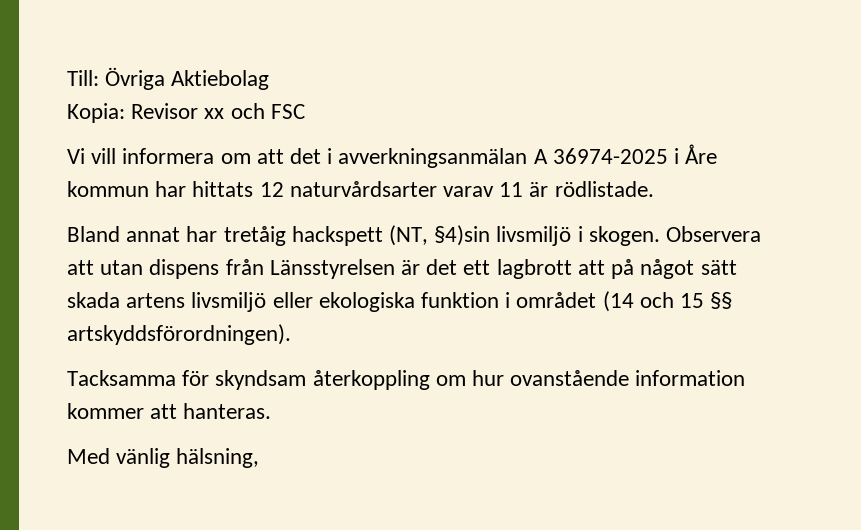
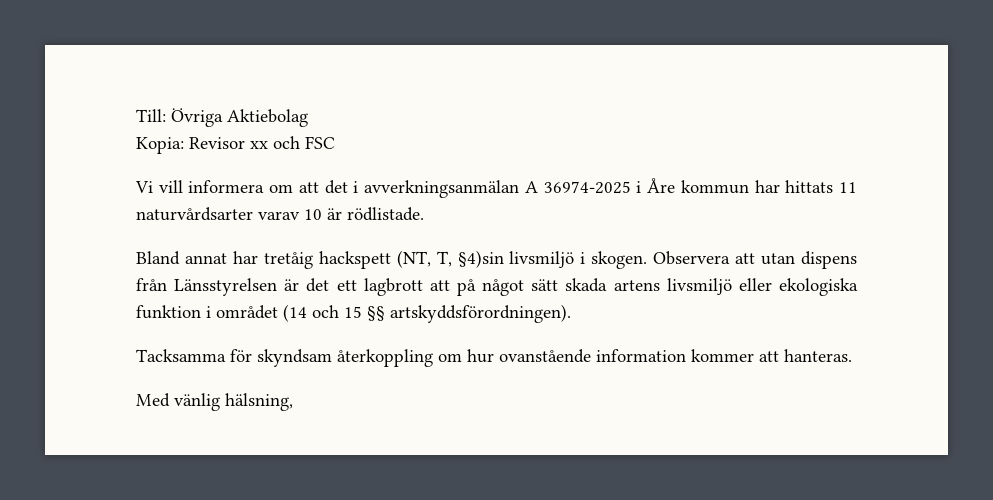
[259,182,284,197] 12 -> [839,182,857,193] 11
[499,182,524,197] 11 -> [304,209,322,220] 10
(429, 235) none -> [436,251,452,267] T,

